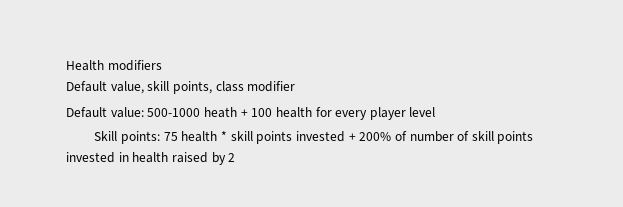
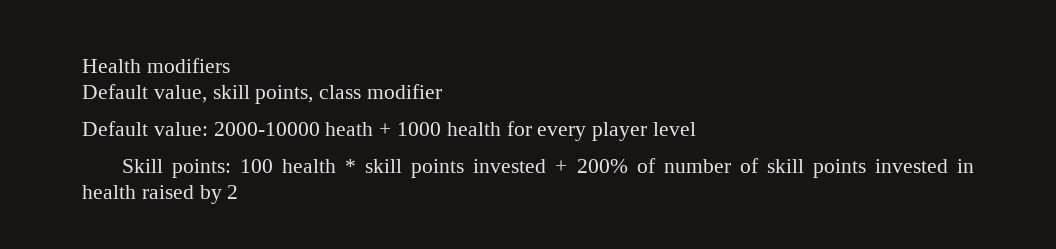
[147,108,201,117] 500-1000 -> [213,122,320,136] 2000-10000
[251,108,273,117] 100 -> [397,122,442,136] 1000
[163,132,178,141] 75 -> [240,159,274,173] 100

